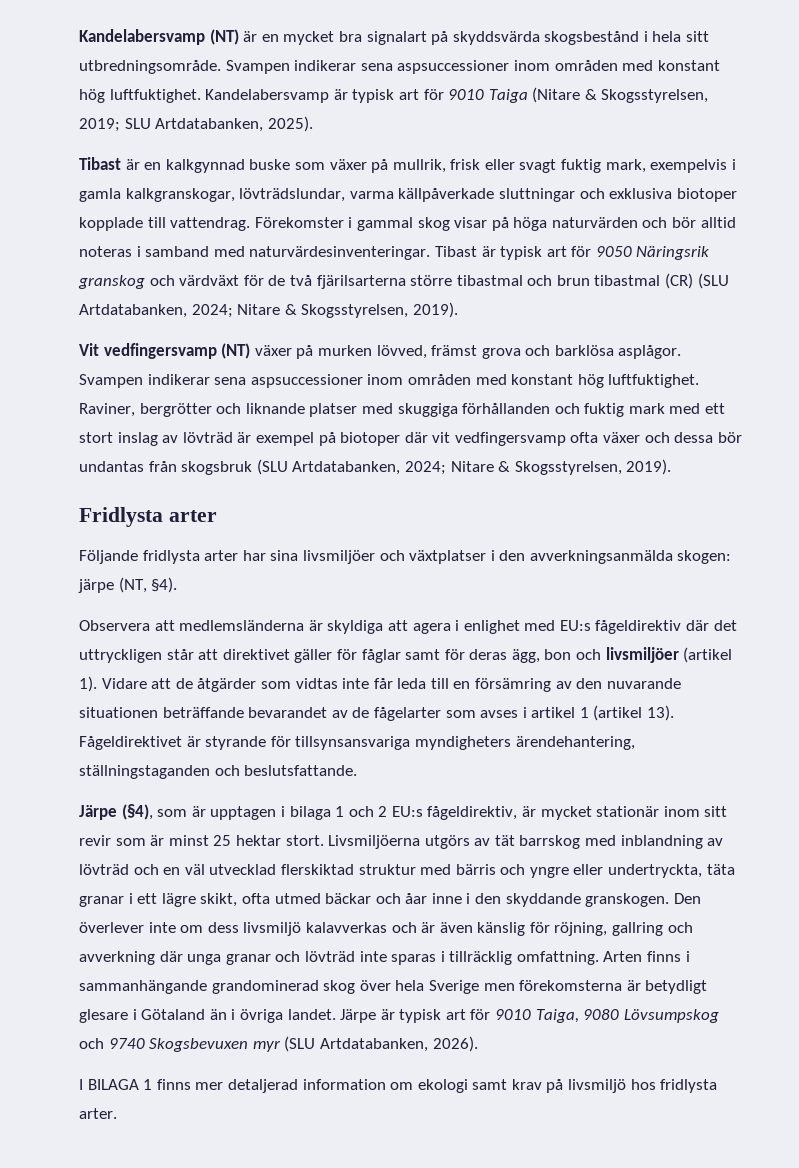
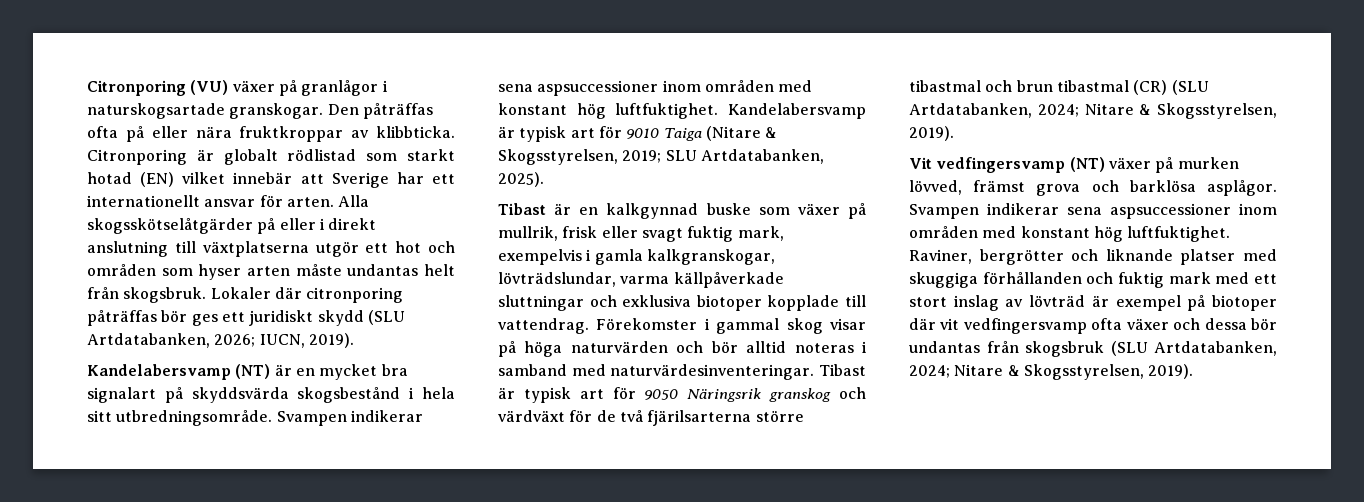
(79, 37) none -> [87,80,388,96] [87,103,433,119] [87,126,455,142] [87,149,455,165] [87,172,455,188] [87,195,370,207] [87,218,377,234] [87,241,455,257] [87,264,455,280] [87,287,404,303] [87,310,405,326] [87,333,354,348] Citronporing (VU) växer på granlågor i naturskogsartade granskogar. Den påträffas ofta på eller nära fruktkroppar av klibbticka. Citronporing är globalt rödlistad som starkt hotad (EN) vilket innebär att Sverige har ett internationellt ansvar för arten. Alla skogsskötselåtgärder på eller i direkt anslutning till växtplatserna utgör ett hot och områden som hyser arten måste undantas helt från skogsbruk. Lokaler där citronporing påträffas bör ges ett juridiskt skydd (SLU Artdatabanken, 2026; IUCN, 2019). //
[79,507,217,527] [79,550,732,564] [78,577,178,593] [79,620,737,634] [79,647,733,663] [79,676,681,692] [79,705,675,721] [79,736,635,750] [79,765,358,779] [79,804,728,820] [79,835,724,849] [79,864,735,878] [79,893,701,907] [79,922,693,936] [79,951,690,965] [79,980,708,994] [79,1009,719,1023] [79,1036,478,1052] [79,1079,718,1093] [79,1108,117,1119] // Fridlysta arter // Följande fridlysta arter har sina livsmiljöer och växtplatser i den avverkningsanmälda skogen: järpe (NT, §4). // Observera att medlemsländerna är skyldiga att agera i enlighet med EU:s fågeldirektiv där det uttryckligen står att direktivet gäller för fåglar samt för deras ägg, bon och livsmiljöer (artikel 1). Vidare att de åtgärder som vidtas inte får leda till en försämring av den nuvarande situationen beträffande bevarandet av de fågelarter som avses i artikel 1 (artikel 13). Fågeldirektivet är styrande för tillsynsansvariga myndigheters ärendehantering, ställningstaganden och beslutsfattande. // Järpe (§4), som är upptagen i bilaga 1 och 2 EU:s fågeldirektiv, är mycket stationär inom sitt revir som är minst 25 hektar stort. Livsmiljöerna utgörs av tät barrskog med inblandning av lövträd och en väl utvecklad flerskiktad struktur med bärris och yngre eller undertryckta, täta granar i ett lägre skikt, ofta utmed bäckar och åar inne i den skyddande granskogen. Den överlever inte om dess livsmiljö kalavverkas och är även känslig för röjning, gallring och avverkning där unga granar och lövträd inte sparas i tillräcklig omfattning. Arten finns i sammanhängande grandominerad skog över hela Sverige men förekomsterna är betydligt glesare i Götaland än i övriga landet. Järpe är typisk art för 9010 Taiga, 9080 Lövsumpskog och 9740 Skogsbevuxen myr (SLU Artdatabanken, 2026). // I BILAGA 1 finns mer detaljerad information om ekologi samt krav på livsmiljö hos fridlysta arter. -> (1194, 371) none

